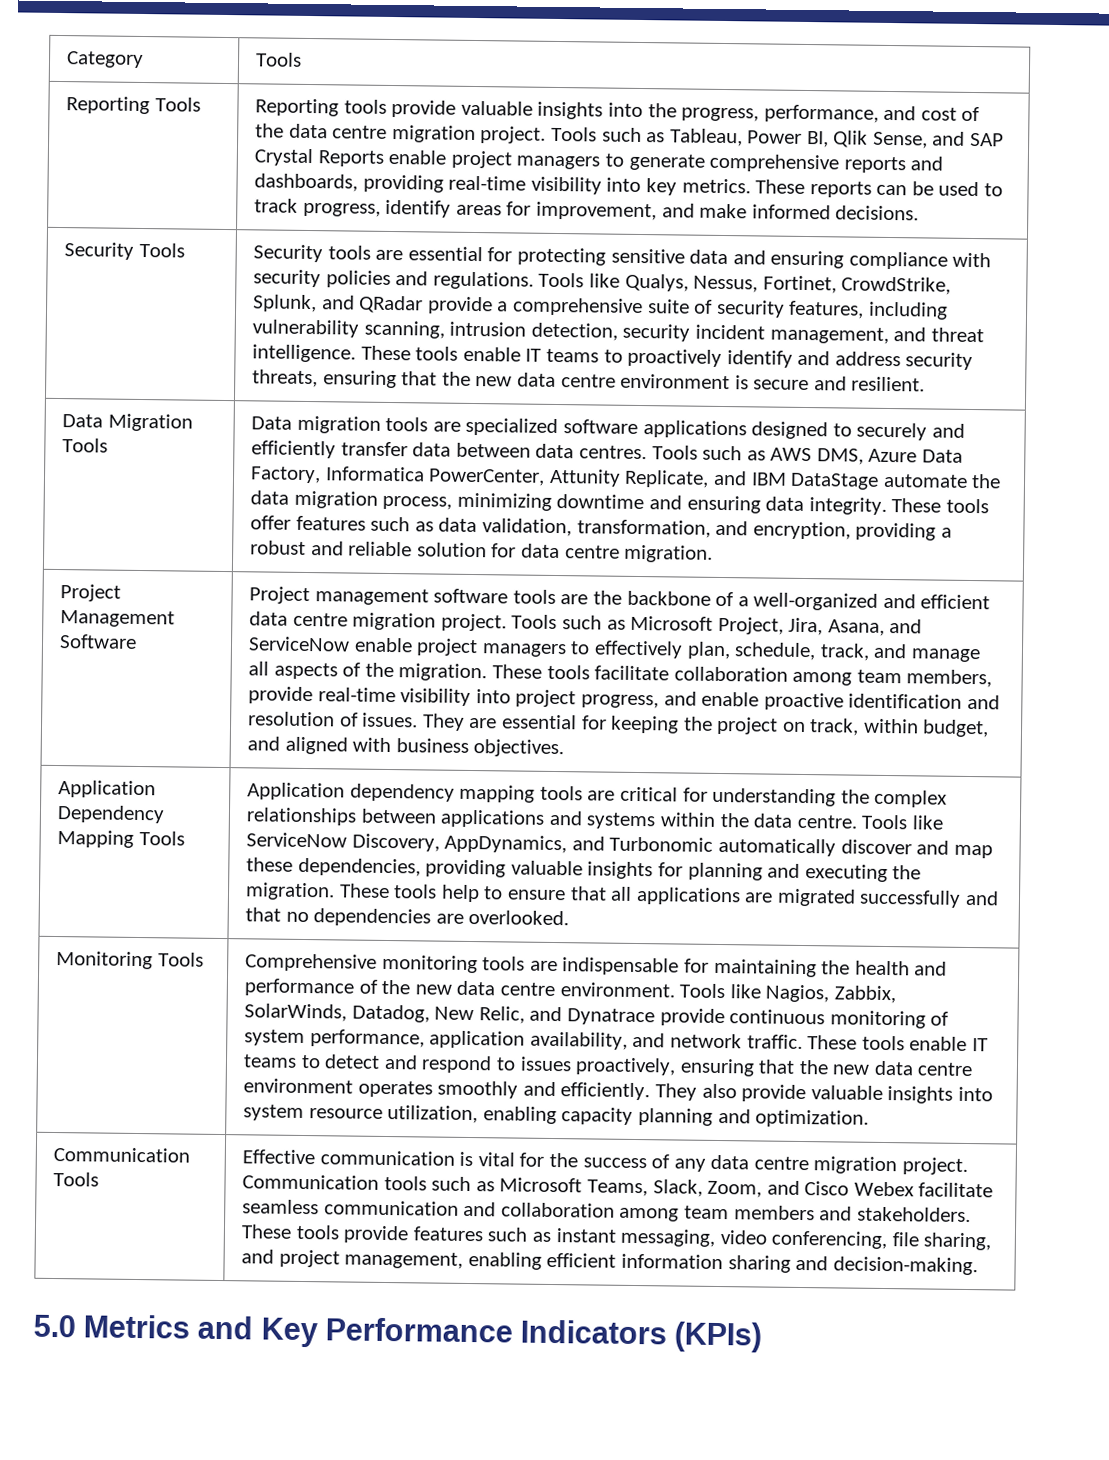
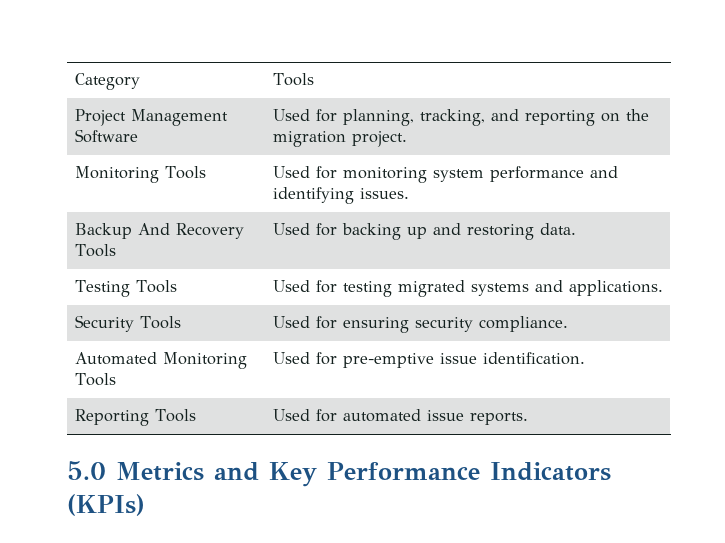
[66,96,201,115] [255,98,981,123] [255,123,1004,149] [254,148,944,174] [254,173,1003,198] [254,198,920,221] [64,242,185,260] [253,244,992,270] [253,269,952,295] [253,294,948,320] [252,319,984,344] [252,344,974,371] [252,369,926,392] [62,413,193,432] [62,438,109,453] [251,415,965,441] [251,440,963,465] [250,466,1002,490] [250,490,989,515] [250,515,952,541] [250,540,714,563] [60,584,122,602] [60,610,176,628] [59,634,138,649] [249,586,991,611] [249,611,923,636] [248,636,981,663] [248,661,993,688] [248,686,1000,711] [248,711,990,738] [247,736,565,758] [58,780,157,799] [57,805,166,824] [57,830,185,848] [247,782,948,808] [246,807,943,830] [246,832,993,859] [246,857,922,883] [245,882,999,908] [245,907,570,927] [56,951,204,970] [245,953,948,978] [244,978,896,1004] [244,1003,950,1029] [244,1029,988,1052] [243,1054,974,1077] [243,1078,993,1104] [243,1104,870,1128] [53,1147,191,1163] [53,1172,100,1187] [242,1149,968,1176] [242,1174,994,1198] [242,1199,971,1223] [241,1224,992,1251] [241,1249,978,1276] Reporting Tools | Reporting tools provide valuable insights into the progress, performance, and cost of the data centre migration project. Tools such as Tableau, Power BI, Qlik Sense, and SAP Crystal Reports enable project managers to generate comprehensive reports and dashboards, providing real-time visibility into key metrics. These reports can be used to track progress, identify areas for improvement, and make informed decisions. // Security Tools | Security tools are essential for protecting sensitive data and ensuring compliance with security policies and regulations. Tools like Qualys, Nessus, Fortinet, CrowdStrike, Splunk, and QRadar provide a comprehensive suite of security features, including vulnerability scanning, intrusion detection, security incident management, and threat intelligence. These tools enable IT teams to proactively identify and address security threats, ensuring that the new data centre environment is secure and resilient. // Data Migration Tools | Data migration tools are specialized software applications designed to securely and efficiently transfer data between data centres. Tools such as AWS DMS, Azure Data Factory, Informatica PowerCenter, Attunity Replicate, and IBM DataStage automate the data migration process, minimizing downtime and ensuring data integrity. These tools offer features such as data validation, transformation, and encryption, providing a robust and reliable solution for data centre migration. // Project Management Software | Project management software tools are the backbone of a well-organized and efficient data centre migration project. Tools such as Microsoft Project, Jira, Asana, and ServiceNow enable project managers to effectively plan, schedule, track, and manage all aspects of the migration. These tools facilitate collaboration among team members, provide real-time visibility into project progress, and enable proactive identification and resolution of issues. They are essential for keeping the project on track, within budget, and aligned with business objectives. // Application Dependency Mapping Tools | Application dependency mapping tools are critical for understanding the complex relationships between applications and systems within the data centre. Tools like ServiceNow Discovery, AppDynamics, and Turbonomic automatically discover and map these dependencies, providing valuable insights for planning and executing the migration. These tools help to ensure that all applications are migrated successfully and that no dependencies are overlooked. // Monitoring Tools | Comprehensive monitoring tools are indispensable for maintaining the health and performance of the new data centre environment. Tools like Nagios, Zabbix, SolarWinds, Datadog, New Relic, and Dynatrace provide continuous monitoring of system performance, application availability, and network traffic. These tools enable IT teams to detect and respond to issues proactively, ensuring that the new data centre environment operates smoothly and efficiently. They also provide valuable insights into system resource utilization, enabling capacity planning and optimization. // Communication Tools | Effective communication is vital for the success of any data centre migration project. Communication tools such as Microsoft Teams, Slack, Zoom, and Cisco Webex facilitate seamless communication and collaboration among team members and stakeholders. These tools provide features such as instant messaging, video conferencing, file sharing, and project management, enabling efficient information sharing and decision-making. -> [74,109,228,126] [74,129,138,143] [272,109,649,126] [272,131,407,147] [74,166,206,183] [272,166,618,183] [272,187,409,204] [74,223,244,239] [74,244,116,257] [272,223,576,240] [74,280,177,297] [272,280,663,297] [74,315,181,332] [272,316,568,333] [74,352,247,369] [74,373,116,386] [272,352,585,368] [74,409,196,426] [272,409,528,425] Project Management Software | Used for planning, tracking, and reporting on the migration project. // Monitoring Tools | Used for monitoring system performance and identifying issues. // Backup And Recovery Tools | Used for backing up and restoring data. // Testing Tools | Used for testing migrated systems and applications. // Security Tools | Used for ensuring security compliance. // Automated Monitoring Tools | Used for pre-emptive issue identification. // Reporting Tools | Used for automated issue reports.

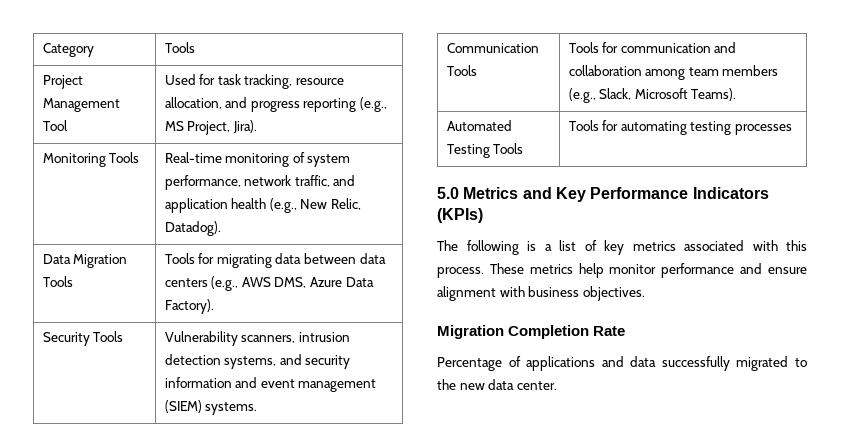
[74,129,138,143] [272,109,649,126] [272,131,407,147] [74,166,206,183] [272,166,618,183] [272,187,409,204] [74,223,244,239] [74,244,116,257] [272,223,576,240] [74,280,177,297] [272,280,663,297] [74,315,181,332] [272,316,568,333] Software | Used for planning, tracking, and reporting on the migration project. // Monitoring Tools | Used for monitoring system performance and identifying issues. // Backup And Recovery Tools | Used for backing up and restoring data. // Testing Tools | Used for testing migrated systems and applications. // Security Tools | Used for ensuring security compliance. -> [42,120,68,131] [164,74,345,89] [164,97,388,112] [164,120,257,135] [42,152,140,167] [164,152,351,167] [164,175,356,190] [164,198,362,213] [164,221,221,236] [42,254,128,268] [42,276,73,287] [164,253,386,268] [164,276,374,291] [164,299,214,314] [42,331,124,346] [164,331,350,346] [164,354,351,369] [164,377,377,392] [164,400,258,415] [446,43,539,53] [446,65,477,76] [568,42,737,53] [568,65,779,80] [568,88,737,103] Tool | Used for task tracking, resource allocation, and progress reporting (e.g., MS Project, Jira). // Monitoring Tools | Real-time monitoring of system performance, network traffic, and application health (e.g., New Relic, Datadog). // Data Migration Tools | Tools for migrating data between data centers (e.g., AWS DMS, Azure Data Factory). // Security Tools | Vulnerability scanners, intrusion detection systems, and security information and event management (SIEM) systems. // Communication Tools | Tools for communication and collaboration among team members (e.g., Slack, Microsoft Teams).
[162,352,247,369] [74,373,116,386] [272,352,585,368] [74,409,196,426] [272,409,528,425] Monitoring Tools | Used for pre-emptive issue identification. // Reporting Tools | Used for automated issue reports. -> [446,143,524,158] [568,120,793,135] Testing Tools | Tools for automating testing processes
(145, 505) none -> [437,240,807,255] [437,263,807,278] [437,286,645,301] [437,325,626,339] [437,356,807,371] [437,379,557,390] // The following is a list of key metrics associated with this process. These metrics help monitor performance and ensure alignment with business objectives. // Migration Completion Rate // Percentage of applications and data successfully migrated to the new data center.

